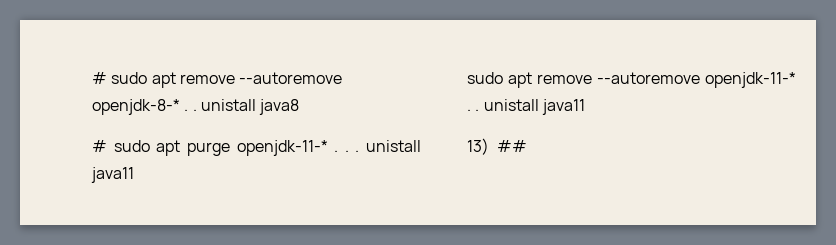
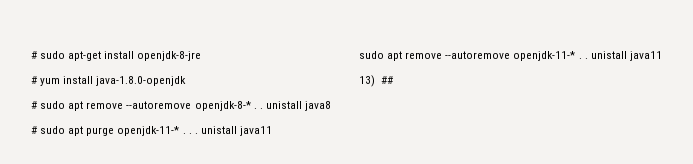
[92,72,148,84] # sudo -> [31,51,202,61] [31,76,187,86] [31,101,66,109] # sudo apt-get install openjdk-8-jre // # yum install java-1.8.0-openjdk // # sudo

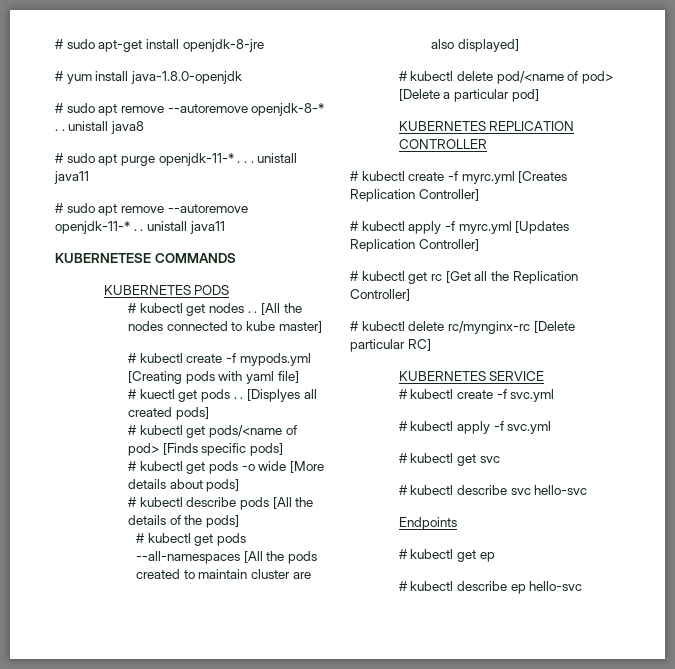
(272, 131) none -> [55,203,64,213] #
[359,75,393,87] 13) ## -> [55,253,236,263] [103,285,230,295] [128,303,302,316] [128,321,322,333] [128,353,311,366] [128,371,299,384] [128,389,317,402] [128,407,209,420] [128,425,297,438] [128,443,283,456] [128,461,324,474] [128,479,240,492] [128,497,314,510] [128,515,239,528] [136,533,246,546] [136,551,317,564] [136,569,311,579] [431,39,519,52] [398,71,613,84] [398,89,539,102] [398,121,575,131] [398,139,487,149] [350,171,568,184] [350,189,479,202] [350,221,570,234] [350,239,479,252] [350,271,578,284] [350,289,410,301] [350,321,575,334] [350,339,431,352] [398,371,545,381] [398,389,555,402] [398,421,552,434] [398,453,500,466] [398,485,588,495] [398,517,457,530] [398,549,495,562] [398,581,583,594] KUBERNETESE COMMANDS // KUBERNETES PODS // # kubectl get nodes . . [All the nodes connected to kube master] // # kubectl create -f mypods.yml [Creating pods with yaml file] // # kuectl get pods . . [Displyes all created pods] // # kubectl get pods/<name of pod> [Finds specific pods] // # kubectl get pods -o wide [More details about pods] // # kubectl describe pods [All the details of the pods] // # kubectl get pods --all-namespaces [All the pods created to maintain cluster are also displayed] // # kubectl delete pod/<name of pod> [Delete a particular pod] // KUBERNETES REPLICATION CONTROLLER // # kubectl create -f myrc.yml [Creates Replication Controller] // # kubectl apply -f myrc.yml [Updates Replication Controller] // # kubectl get rc [Get all the Replication Controller] // # kubectl delete rc/mynginx-rc [Delete particular RC] // KUBERNETES SERVICE // # kubectl create -f svc.yml // # kubectl apply -f svc.yml // # kubectl get svc // # kubectl describe svc hello-svc // Endpoints // # kubectl get ep // # kubectl describe ep hello-svc

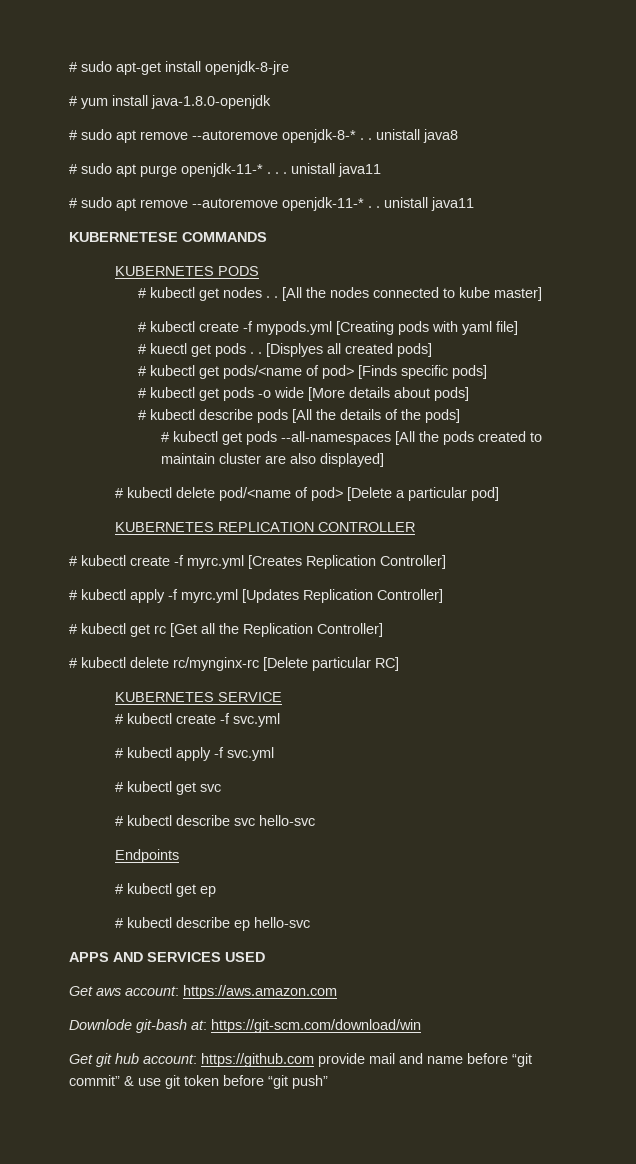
(583, 586) none -> [69,952,265,962] [69,985,337,999] [69,1019,421,1033] [69,1053,532,1067] [69,1075,328,1089] // APPS AND SERVICES USED // Get aws account: https://aws.amazon.com // Downlode git-bash at: https://git-scm.com/download/win // Get git hub account: https://github.com provide mail and name before “git commit” & use git token before “git push”

